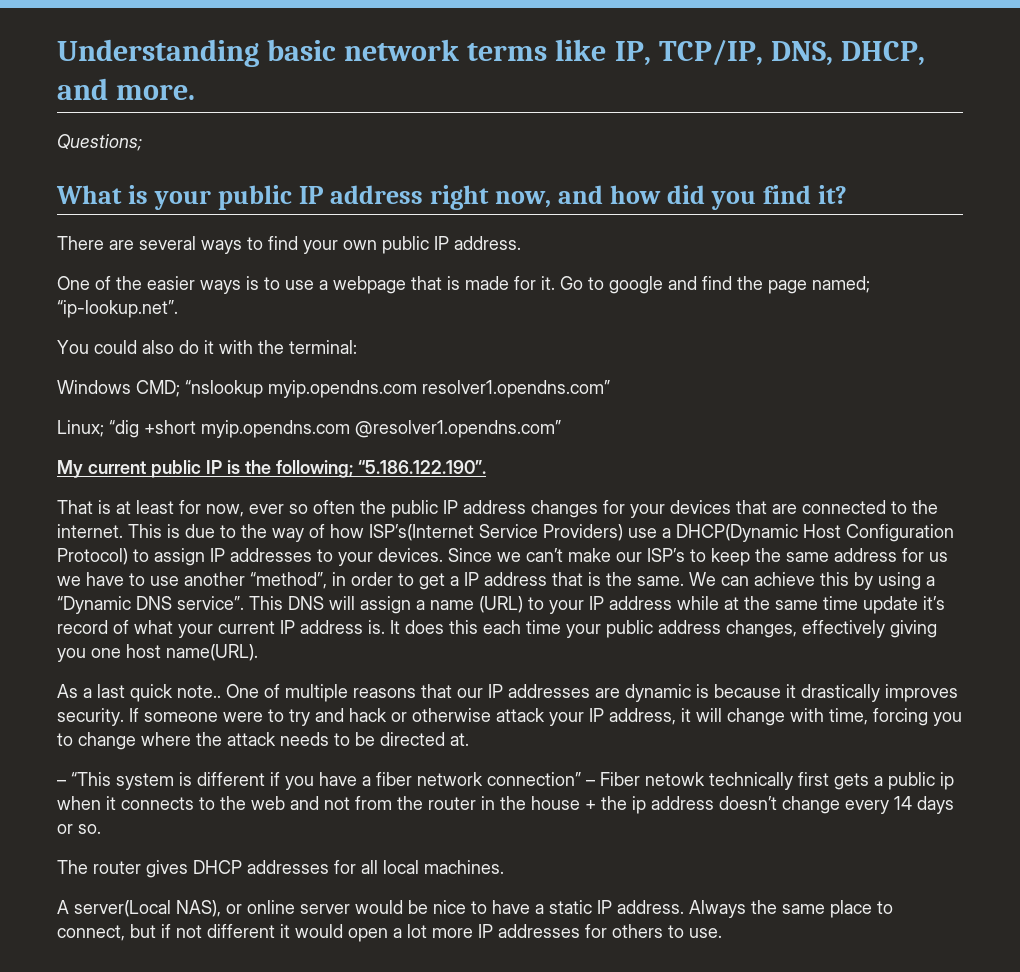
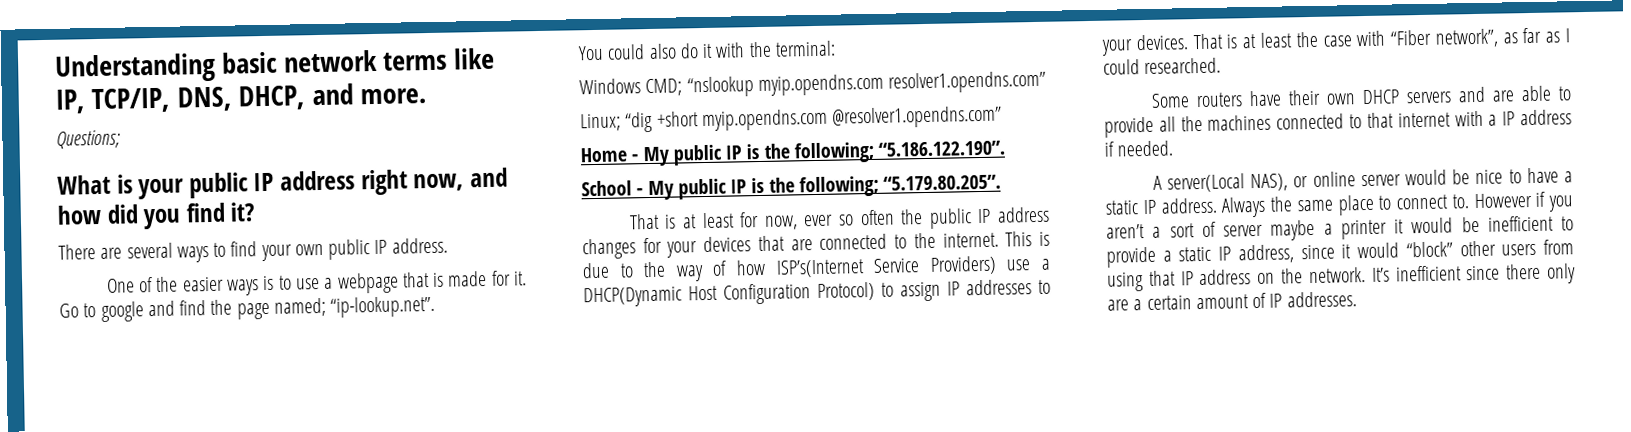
[57,460,146,478] My current -> [580,146,670,167] Home - My
(486, 467) none -> [581,174,1002,201] // School - My public IP is the following; “5.179.80.205”.
[448,548,948,566] [57,572,935,590] [57,596,945,614] [57,620,937,638] [57,644,258,662] [57,684,958,702] [57,708,962,726] [57,732,469,750] [57,772,954,790] [57,796,954,814] [57,824,101,834] [57,860,504,878] Since we can’t make our ISP’s to keep the same address for us we have to use another “method”, in order to get a IP address that is the same. We can achieve this by using a “Dynamic DNS service”. This DNS will assign a name (URL) to your IP address while at the same time update it’s record of what your current IP address is. It does this each time your public address changes, effectively giving you one host name(URL). // As a last quick note.. One of multiple reasons that our IP addresses are dynamic is because it drastically improves security. If someone were to try and hack or otherwise attack your IP address, it will change with time, forcing you to change where the attack needs to be directed at. // – “This system is different if you have a fiber network connection” – Fiber netowk technically first gets a public ip when it connects to the web and not from the router in the house + the ip address doesn’t change every 14 days or so. // The router gives DHCP addresses for all local machines. -> [1192,27,1570,50] [1103,57,1222,75] [1150,85,1572,108] [1104,109,1572,138] [1104,140,1174,157] That is at least the case with “Fiber network”, as far as I could researched. // Some routers have their own DHCP servers and are able to provide all the machines connected to that internet with a IP address if needed.
[57,924,722,942] connect, but if not different it would open a lot more IP addresses for others to use. -> [1396,191,1574,212] [1106,215,1574,241] [1106,239,1574,268] [1107,263,1576,292] [1107,291,1357,311] connect to. However if you aren’t a sort of server maybe a printer it would be inefficient to provide a static IP address, since it would “block” other users from using that IP address on the network. It’s inefficient since there only are a certain amount of IP addresses.

